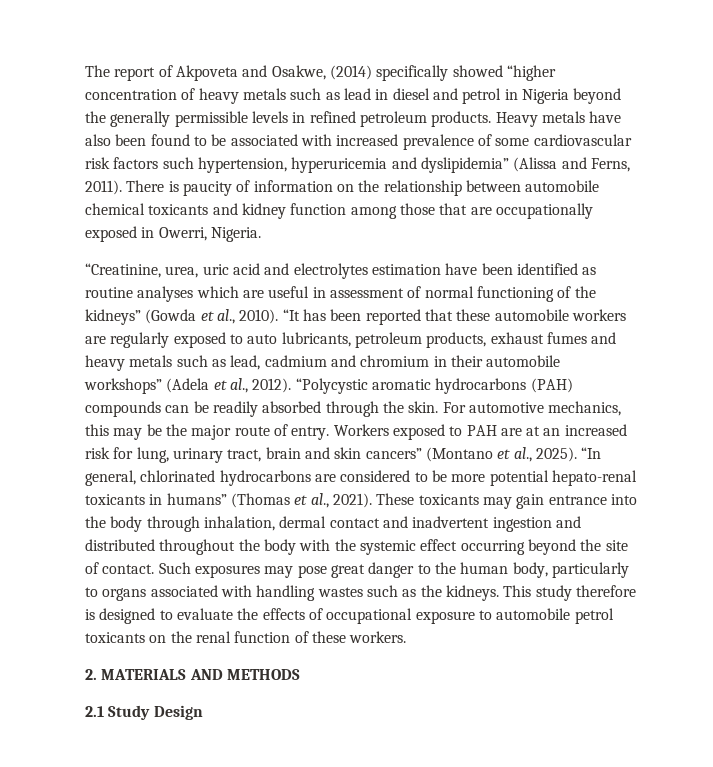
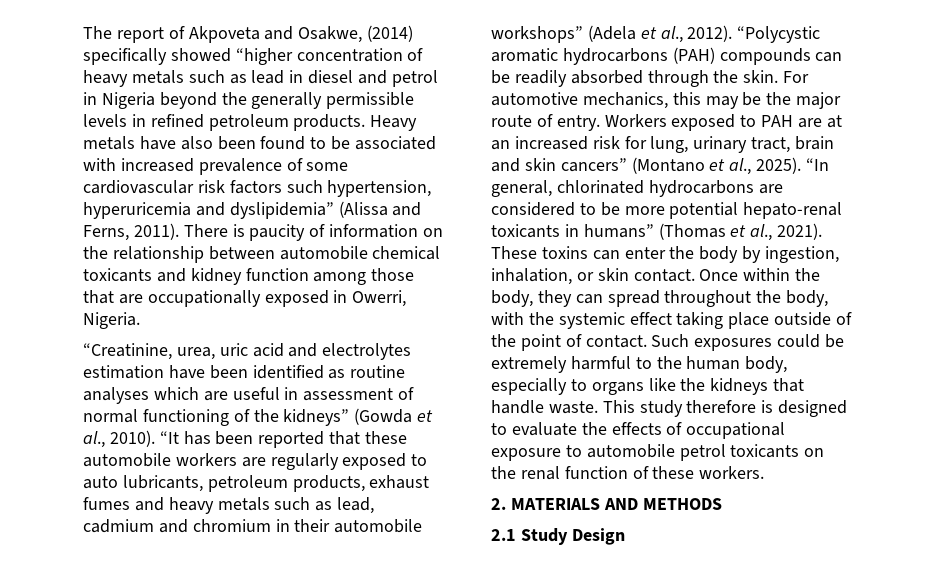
[418,494,637,509] [85,516,581,532] [85,539,155,551] toxicants may gain entrance into the body through inhalation, dermal contact and inadvertent ingestion and distributed -> [541,246,840,263] [491,268,821,285] [491,290,660,307] toxins can enter the body by ingestion, inhalation, or skin contact. Once within the body, they can spread
[263,539,296,555] body -> [786,290,829,307] body,
[460,539,628,555] [85,562,415,578] occurring beyond the site of contact. Such exposures may pose great danger -> [676,312,853,329] [491,334,845,351] [491,356,631,373] taking place outside of the point of contact. Such exposures could be extremely harmful
[551,562,629,578] particularly -> [491,378,567,395] especially
[150,585,499,601] associated with handling wastes such as the kidneys. -> [648,378,805,395] [491,400,598,414] like the kidneys that handle waste.

